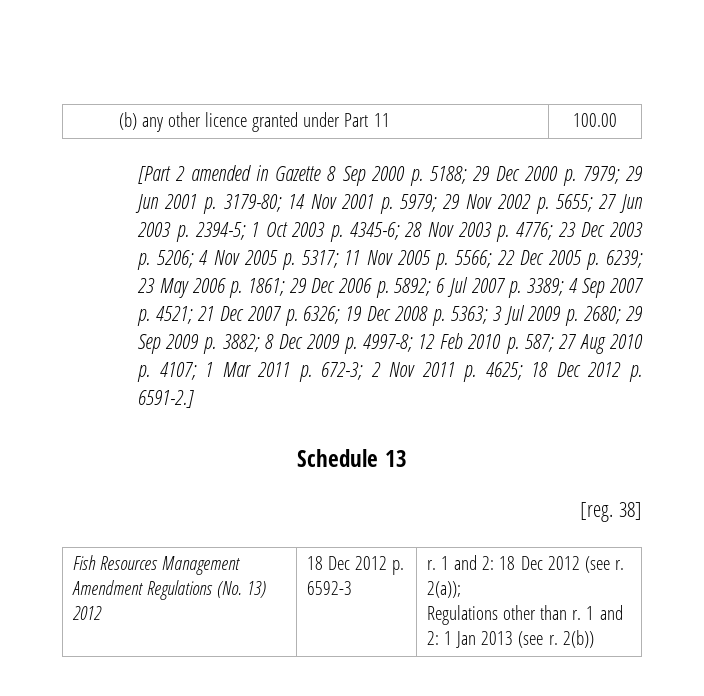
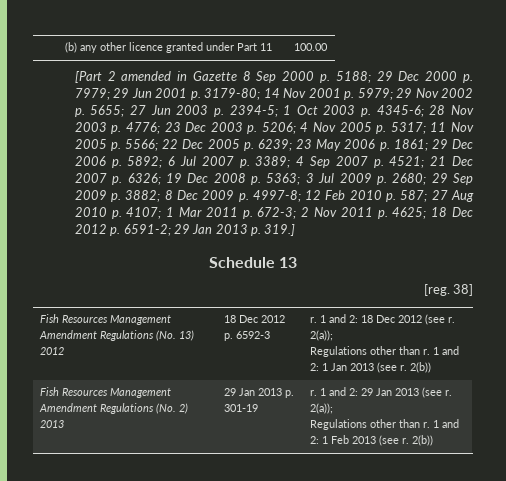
[138,390,195,408] 6591-2.] -> [123,224,296,236] 6591-2; 29 Jan 2013 p. 319.]
(594, 639) none -> [40,387,172,398] [39,403,189,414] [40,420,65,428] [224,388,295,398] [224,404,259,412] [310,387,453,398] [310,403,334,414] [310,419,460,430] [310,435,434,446] // Fish Resources Management Amendment Regulations (No. 2) 2013 | 29 Jan 2013 p. 301-19 | r. 1 and 2: 29 Jan 2013 (see r. 2(a)); // Regulations other than r. 1 and 2: 1 Feb 2013 (see r. 2(b))

